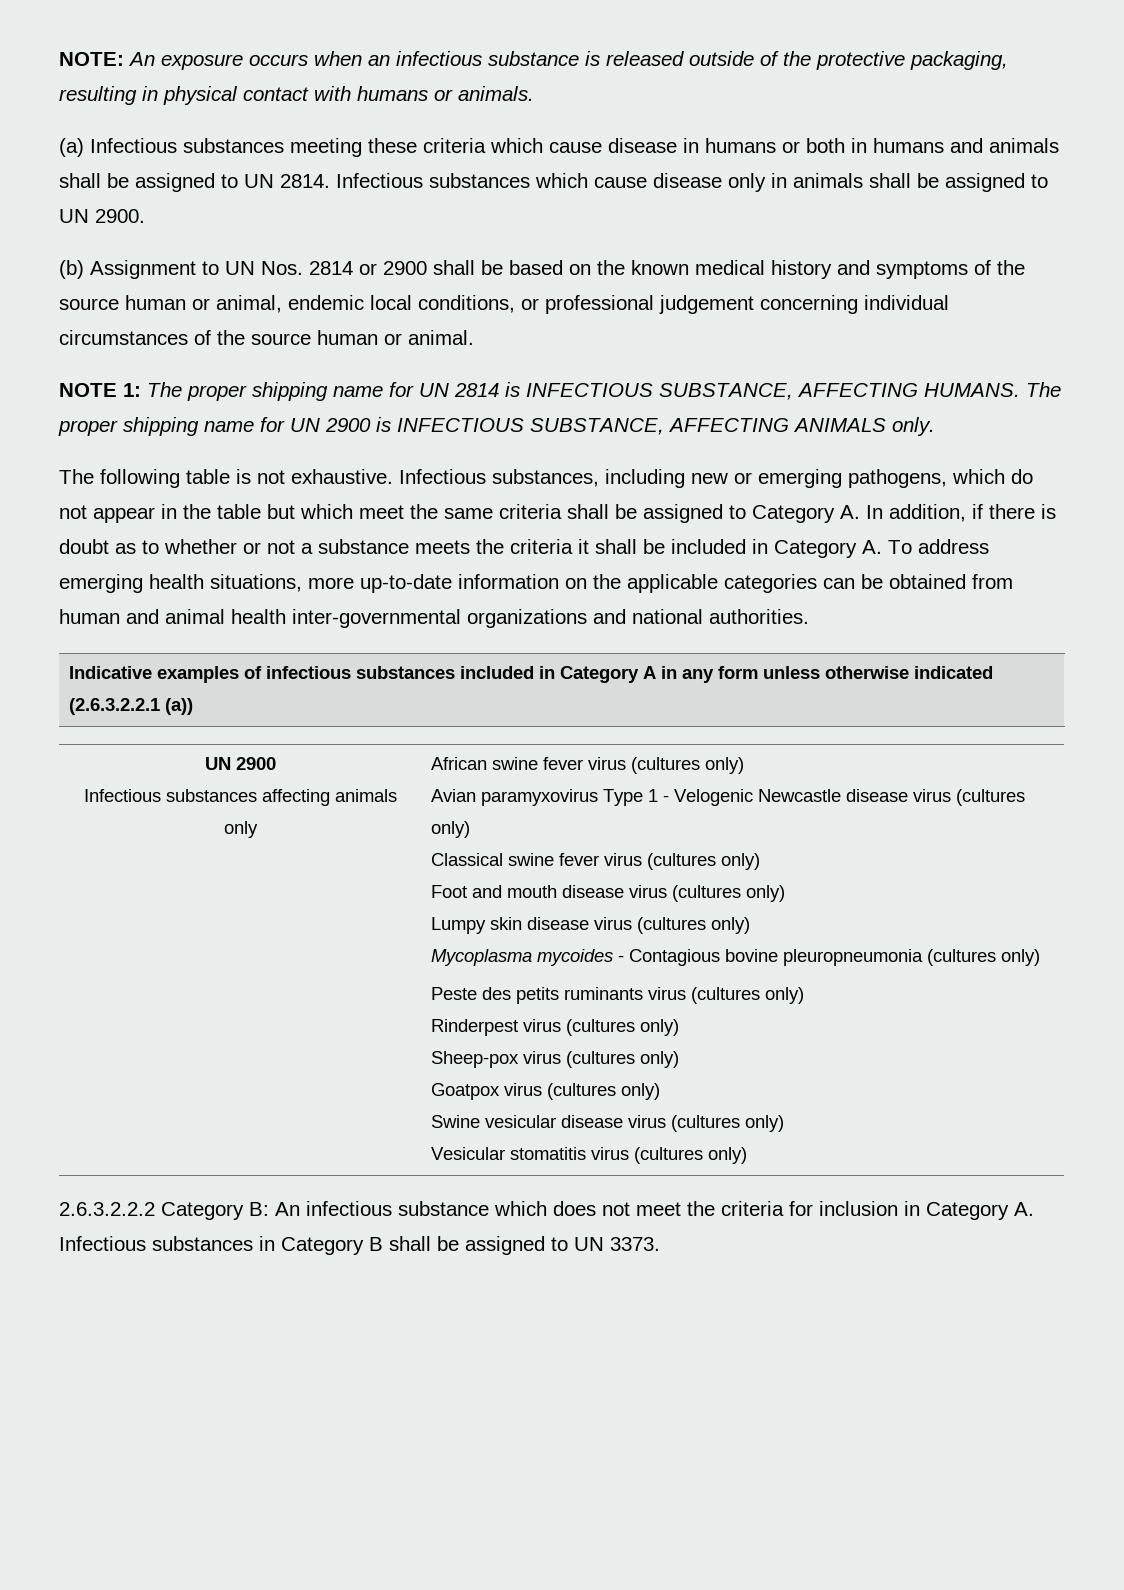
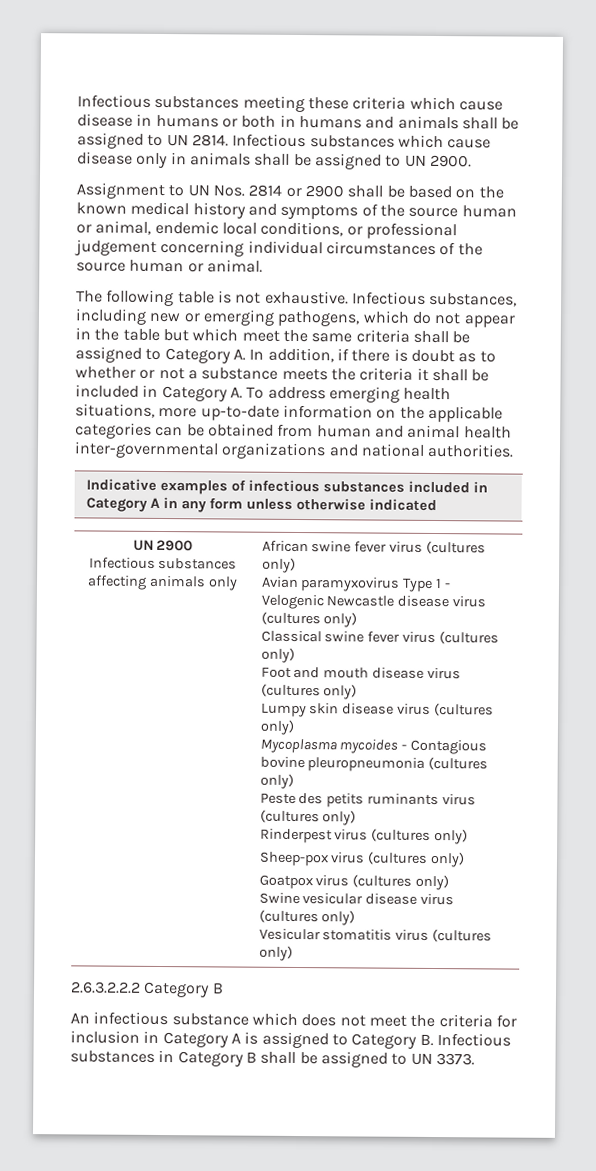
[59,51,1008,70] [59,86,534,105] [59,138,84,157] NOTE: An exposure occurs when an infectious substance is released outside of the protective packaging, resulting in physical contact with humans or animals. // (a) -> (77, 101) none
[59,260,84,279] (b) -> (472, 161) none
[59,382,1061,401] [58,417,935,436] // NOTE 1: The proper shipping name for UN 2814 is INFECTIOUS SUBSTANCE, AFFECTING HUMANS. The proper shipping name for UN 2900 is INFECTIOUS SUBSTANCE, AFFECTING ANIMALS only. -> (263, 266) none
[69,698,194,715] (2.6.3.2.2.1 (a)) -> (437, 505) none
[249,1202,269,1216] B: -> [212,982,224,994] B //
[1014,1202,1034,1216] A. -> [230,1031,434,1049] A is assigned to Category B.

